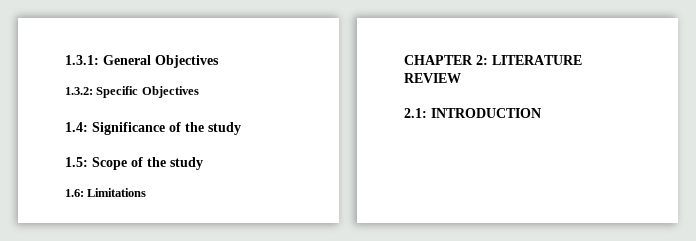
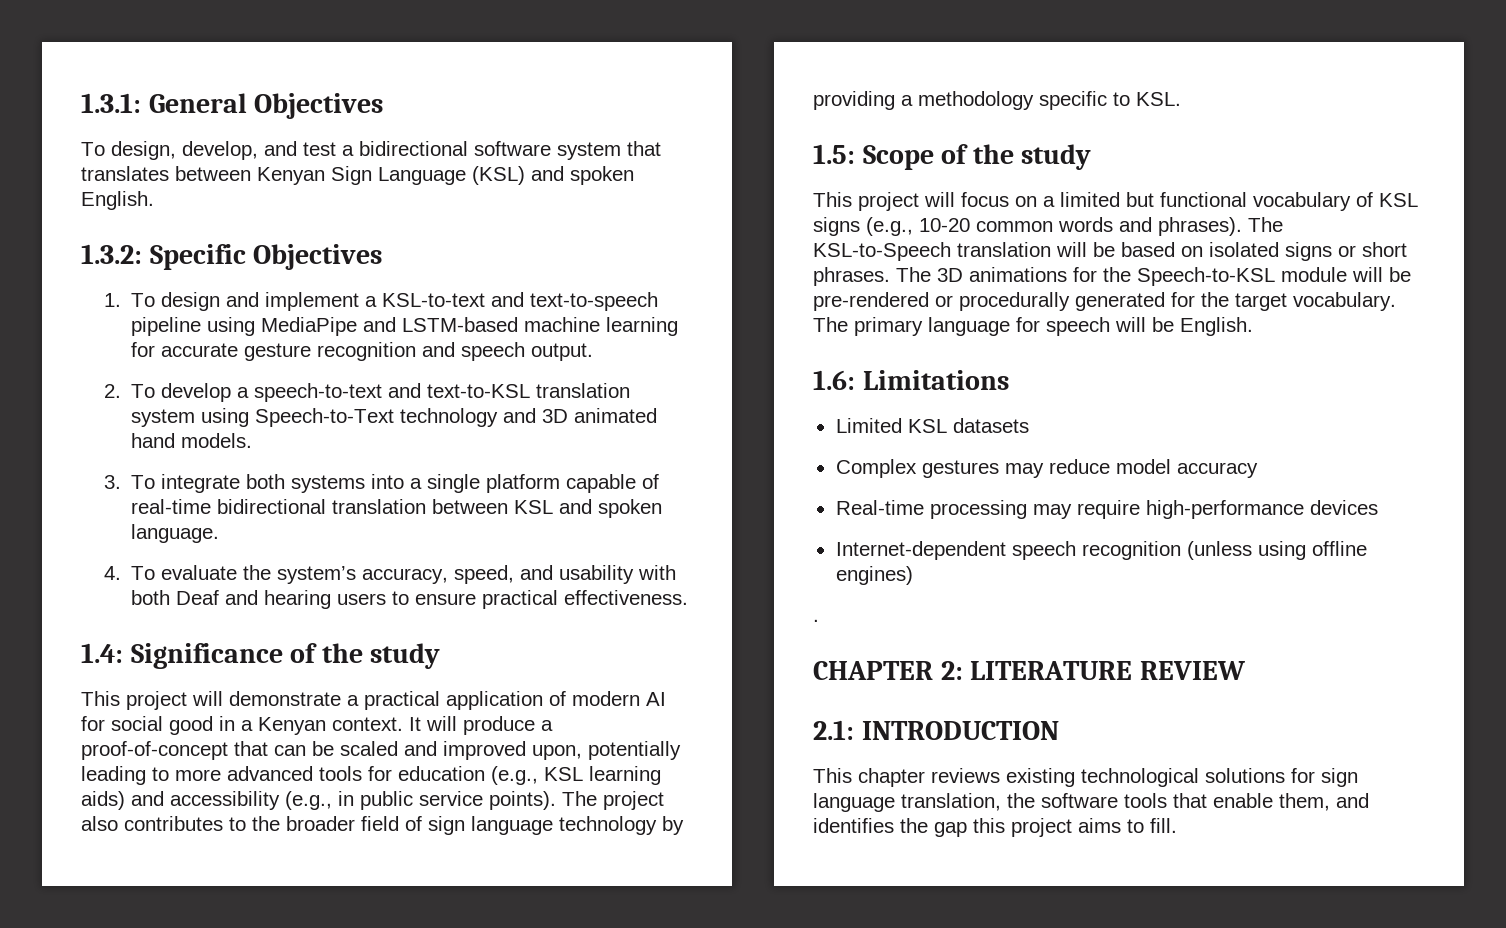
[65,86,199,98] 1.3.2: Specific Objectives -> [81,141,661,160] [81,166,634,185] [81,191,154,210] [81,244,383,270] [103,292,659,311] [131,317,679,336] [131,342,594,361] [103,383,631,402] [131,408,658,427] [131,433,253,448] [103,474,660,493] [131,499,663,518] [131,524,220,543] [103,565,677,584] [131,590,689,609] To design, develop, and test a bidirectional software system that translates between Kenyan Sign Language (KSL) and spoken English. // 1.3.2: Specific Objectives // 1. To design and implement a KSL-to-text and text-to-speech pipeline using MediaPipe and LSTM-based machine learning for accurate gesture recognition and speech output. // 2. To develop a speech-to-text and text-to-KSL translation system using Speech-to-Text technology and 3D animated hand models. // 3. To integrate both systems into a single platform capable of real-time bidirectional translation between KSL and spoken language. // 4. To evaluate the system’s accuracy, speed, and usability with both Deaf and hearing users to ensure practical effectiveness.
(241, 128) none -> [81,691,666,710] [81,716,553,735] [81,741,681,760] [81,766,661,785] [81,791,664,810] [81,816,684,835] [813,91,1181,110] // This project will demonstrate a practical application of modern AI for social good in a Kenyan context. It will produce a proof-of-concept that can be scaled and improved upon, potentially leading to more advanced tools for education (e.g., KSL learning aids) and accessibility (e.g., in public service points). The project also contributes to the broader field of sign language technology by providing a methodology specific to KSL.
[65,188,147,197] 1.6: Limitations -> [813,192,1418,211] [813,217,1283,236] [813,242,1407,261] [813,267,1411,286] [813,292,1396,311] [813,317,1253,336] [813,370,1009,390] [835,418,1029,433] [835,459,1258,478] [835,500,1378,519] [835,541,1367,560] [835,566,913,585] [813,619,819,622] This project will focus on a limited but functional vocabulary of KSL signs (e.g., 10-20 common words and phrases). The KSL-to-Speech translation will be based on isolated signs or short phrases. The 3D animations for the Speech-to-KSL module will be pre-rendered or procedurally generated for the target vocabulary. The primary language for speech will be English. // 1.6: Limitations // Limited KSL datasets // Complex gestures may reduce model accuracy // Real-time processing may require high-performance devices // Internet-dependent speech recognition (unless using offline engines) // .
(541, 113) none -> [813,768,1358,787] [813,793,1369,812] [813,818,1177,837] // This chapter reviews existing technological solutions for sign language translation, the software tools that enable them, and identifies the gap this project aims to fill.

